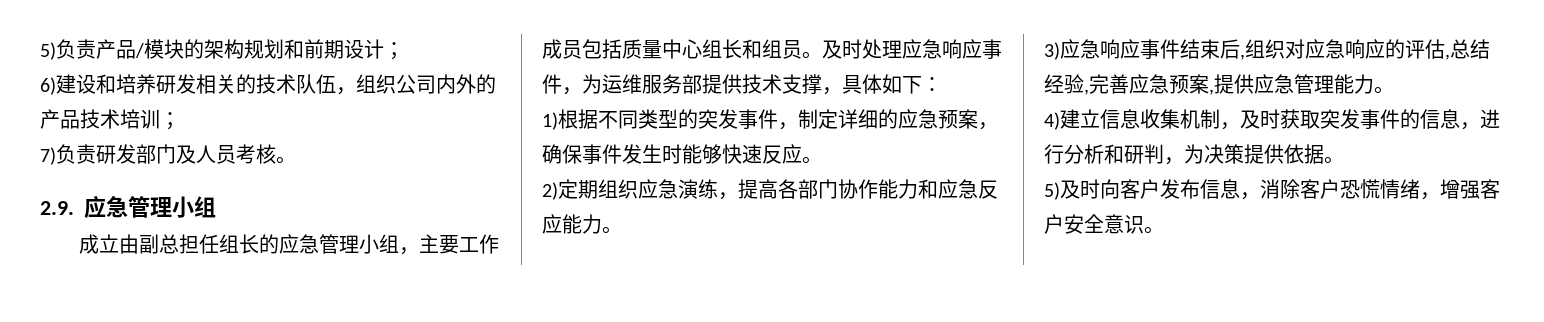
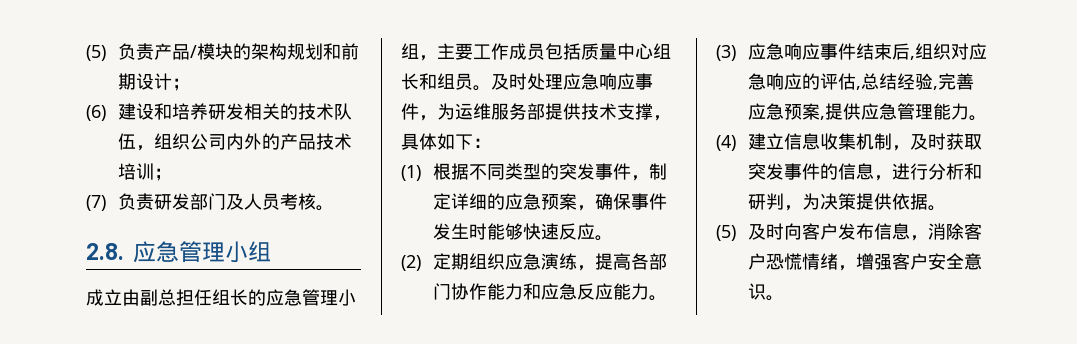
[40,42,56,60] 5) -> [86,45,106,61] (5)
[40,77,56,95] 6) -> [86,105,106,121] (6)
[40,147,56,165] 7) -> [86,195,106,211] (7)
[40,201,74,215] 2.9. -> [86,243,124,260] 2.8.
[542,112,558,130] 1) -> [401,165,421,181] (1)
[542,182,558,200] 2) -> [401,255,421,271] (2)
[1044,42,1060,60] 3) -> [716,45,736,61] (3)
[1044,112,1060,130] 4) -> [716,135,736,151] (4)
[1044,182,1060,200] 5) -> [716,225,736,241] (5)

